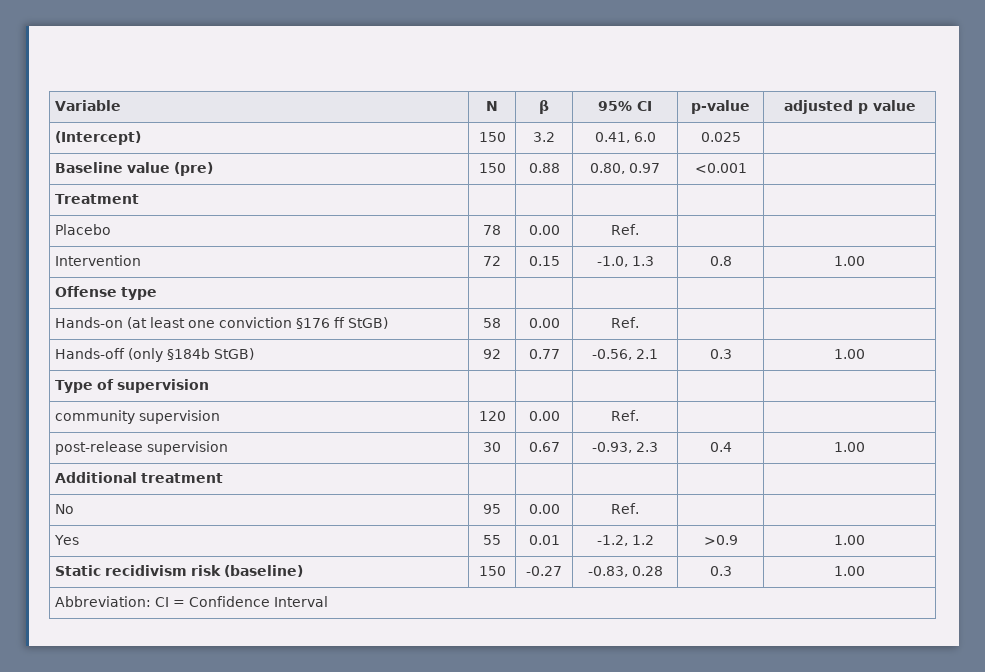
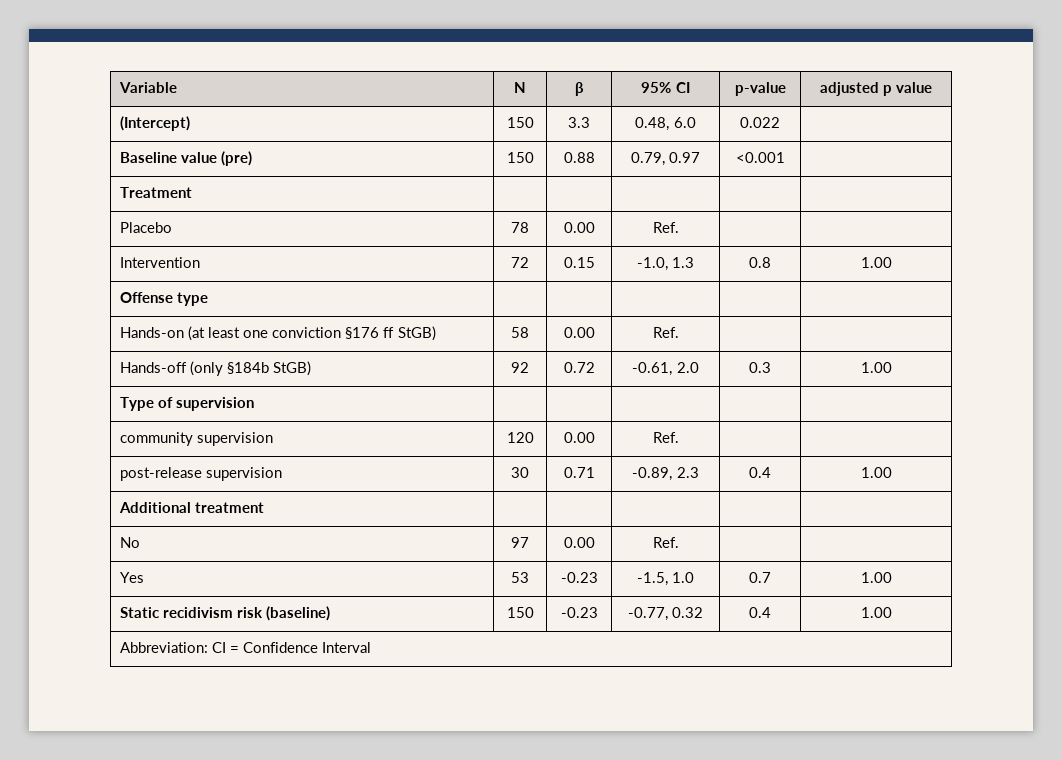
[533,132,555,142] [594,132,630,143] 3.2 | 0.41, -> [568,117,590,128] [635,117,670,131] 3.3 | 0.48,
[700,132,741,142] 0.025 -> [740,117,780,128] 0.022
[590,163,625,174] 0.80, -> [630,152,665,166] 0.79,
[528,349,560,359] [592,349,658,360] 0.77 | -0.56, 2.1 -> [563,362,595,373] [632,362,699,376] 0.72 | -0.61, 2.0
[528,442,560,452] [592,442,632,453] 0.67 | -0.93, -> [563,467,595,478] [632,467,673,481] 0.71 | -0.89,
[483,504,501,514] 95 -> [511,537,529,548] 97
[483,535,501,545] [528,535,560,545] [596,535,654,546] [703,535,738,545] 55 | 0.01 | -1.2, 1.2 | >0.9 -> [511,572,529,583] [560,572,598,583] [636,572,695,586] [749,572,771,583] 53 | -0.23 | -1.5, 1.0 | 0.7
[526,566,562,576] [587,566,663,577] [709,566,732,576] -0.27 | -0.83, 0.28 | 0.3 -> [560,607,598,618] [627,607,704,621] [749,607,771,618] -0.23 | -0.77, 0.32 | 0.4

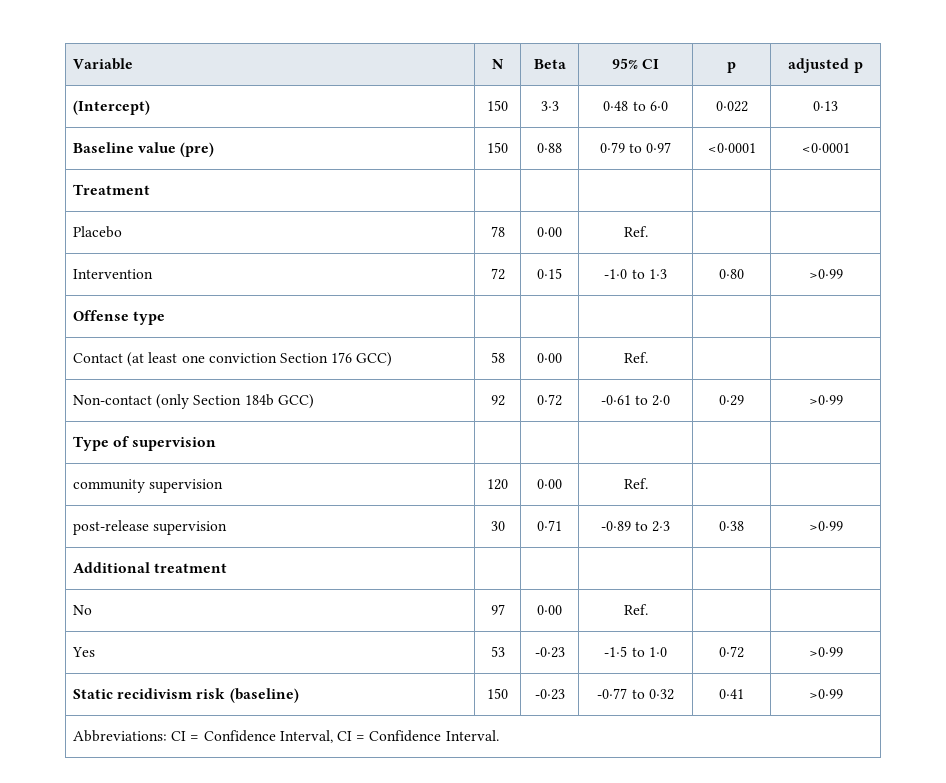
[574,82,584,96] β -> [533,59,566,69] Beta
[734,82,786,96] p-value -> [727,62,736,73] p
[896,82,933,93] value -> (863, 67) none
[568,117,590,128] [635,117,696,131] [740,117,780,128] [120,151,253,166] [506,152,534,163] [563,152,595,163] [630,152,701,166] [735,152,785,163] 3.3 | 0.48, 6.0 | 0.022 | // Baseline value (pre) | 150 | 0.88 | 0.79, 0.97 | <0.001 | -> [540,101,559,111] [603,101,668,111] [715,101,748,112] [813,101,839,111] [73,142,215,157] [487,142,508,153] [537,143,562,153] [599,142,672,153] [707,143,756,153] [801,143,850,153] 3·3 | 0·48 to 6·0 | 0·022 | 0·13 // Baseline value (pre) | 150 | 0·88 | 0·79 to 0·97 | <0·0001 | <0·0001
[563,222,595,233] 0.00 -> [537,227,562,237] 0·00
[563,257,595,268] [636,257,695,271] [749,257,771,268] [860,257,892,268] 0.15 | -1.0, 1.3 | 0.8 | 1.00 -> [537,268,562,279] [604,269,667,279] [719,269,744,279] [808,269,843,279] 0·15 | -1·0 to 1·3 | 0·80 | >0·99
[120,327,185,338] Hands-on -> [73,353,124,363] Contact
[345,326,436,341] §176 ff StGB) -> [279,352,393,367] Section 176 GCC)
[563,327,595,338] [652,327,679,338] [120,361,312,376] [511,362,529,373] [563,362,595,373] [632,362,699,376] [749,362,771,373] [860,362,892,373] 0.00 | Ref. | | // Hands-off (only §184b StGB) | 92 | 0.72 | -0.61, 2.0 | 0.3 | 1.00 -> [537,353,562,363] [623,352,648,363] [73,394,314,409] [490,395,505,406] [537,394,562,406] [600,395,671,406] [719,395,744,406] [808,395,843,405] 0·00 | Ref. | | // Non-contact (only Section 184b GCC) | 92 | 0·72 | -0·61 to 2·0 | 0·29 | >0·99
[563,432,595,443] 0.00 -> [537,479,562,489] 0·00
[563,467,595,478] [632,467,699,481] [749,467,771,478] [860,467,892,478] 0.71 | -0.89, 2.3 | 0.4 | 1.00 -> [537,520,562,531] [600,521,671,532] [719,521,744,531] [808,521,843,531] 0·71 | -0·89 to 2·3 | 0·38 | >0·99
[563,537,595,548] 0.00 -> [537,605,562,615] 0·00
[560,572,598,583] [636,572,695,586] [749,572,771,583] [860,572,892,583] -0.23 | -1.5, 1.0 | 0.7 | 1.00 -> [534,647,565,658] [604,646,667,657] [719,646,744,658] [808,647,843,657] -0·23 | -1·5 to 1·0 | 0·72 | >0·99
[560,607,598,618] [627,607,704,621] [749,607,771,618] [860,607,892,618] [120,642,372,653] -0.23 | -0.77, 0.32 | 0.4 | 1.00 // Abbreviation: CI = Confidence Interval -> [534,689,565,700] [597,688,674,700] [719,689,744,699] [808,689,843,699] [73,730,499,743] -0·23 | -0·77 to 0·32 | 0·41 | >0·99 // Abbreviations: CI = Confidence Interval, CI = Confidence Interval.

